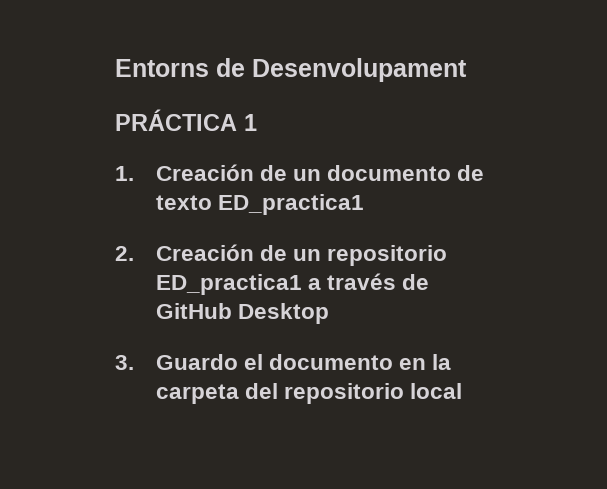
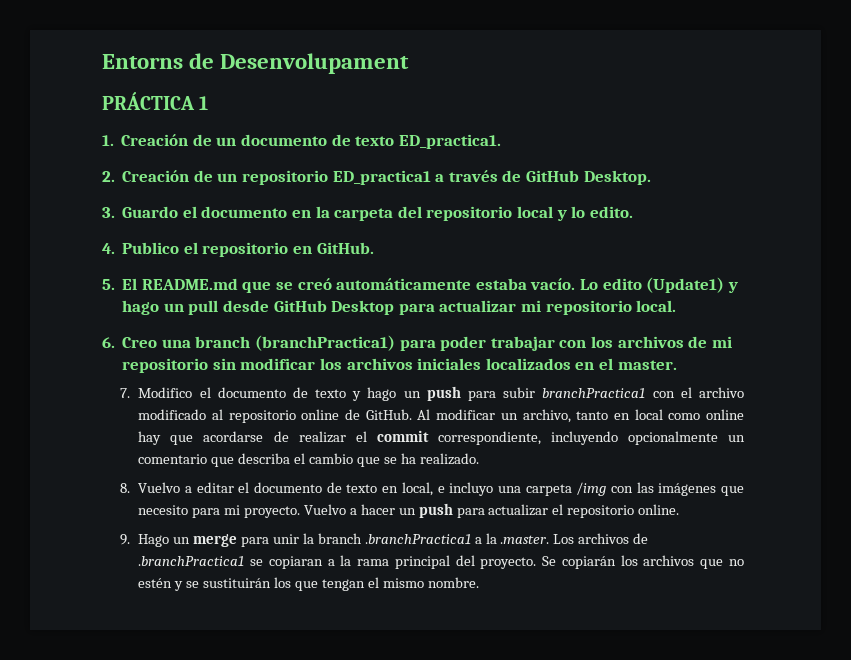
[217,194,364,215] ED_practica1 -> [398,134,501,149] ED_practica1.
[237,303,329,324] Desktop -> [583,170,651,185] Desktop.
(463, 391) none -> [556,206,633,221] [102,242,374,257] [102,277,738,293] [122,300,677,315] [102,335,732,351] [122,358,677,373] [120,386,744,401] [138,409,744,423] [138,430,745,445] [138,453,479,467] [120,482,745,496] [138,503,680,518] [120,533,649,547] [138,555,744,569] [138,577,479,591] y lo edito. // 4. Publico el repositorio en GitHub. // 5. El README.md que se creó automáticamente estaba vacío. Lo edito (Update1) y hago un pull desde GitHub Desktop para actualizar mi repositorio local. // 6. Creo una branch (branchPractica1) para poder trabajar con los archivos de mi repositorio sin modificar los archivos iniciales localizados en el master. // 7. Modifico el documento de texto y hago un push para subir branchPractica1 con el archivo modificado al repositorio online de GitHub. Al modificar un archivo, tanto en local como online hay que acordarse de realizar el commit correspondiente, incluyendo opcionalmente un comentario que describa el cambio que se ha realizado. // 8. Vuelvo a editar el documento de texto en local, e incluyo una carpeta /img con las imágenes que necesito para mi proyecto. Vuelvo a hacer un push para actualizar el repositorio online. // 9. Hago un merge para unir la branch .branchPractica1 a la .master. Los archivos de .branchPractica1 se copiaran a la rama principal del proyecto. Se copiarán los archivos que no estén y se sustituirán los que tengan el mismo nombre.

